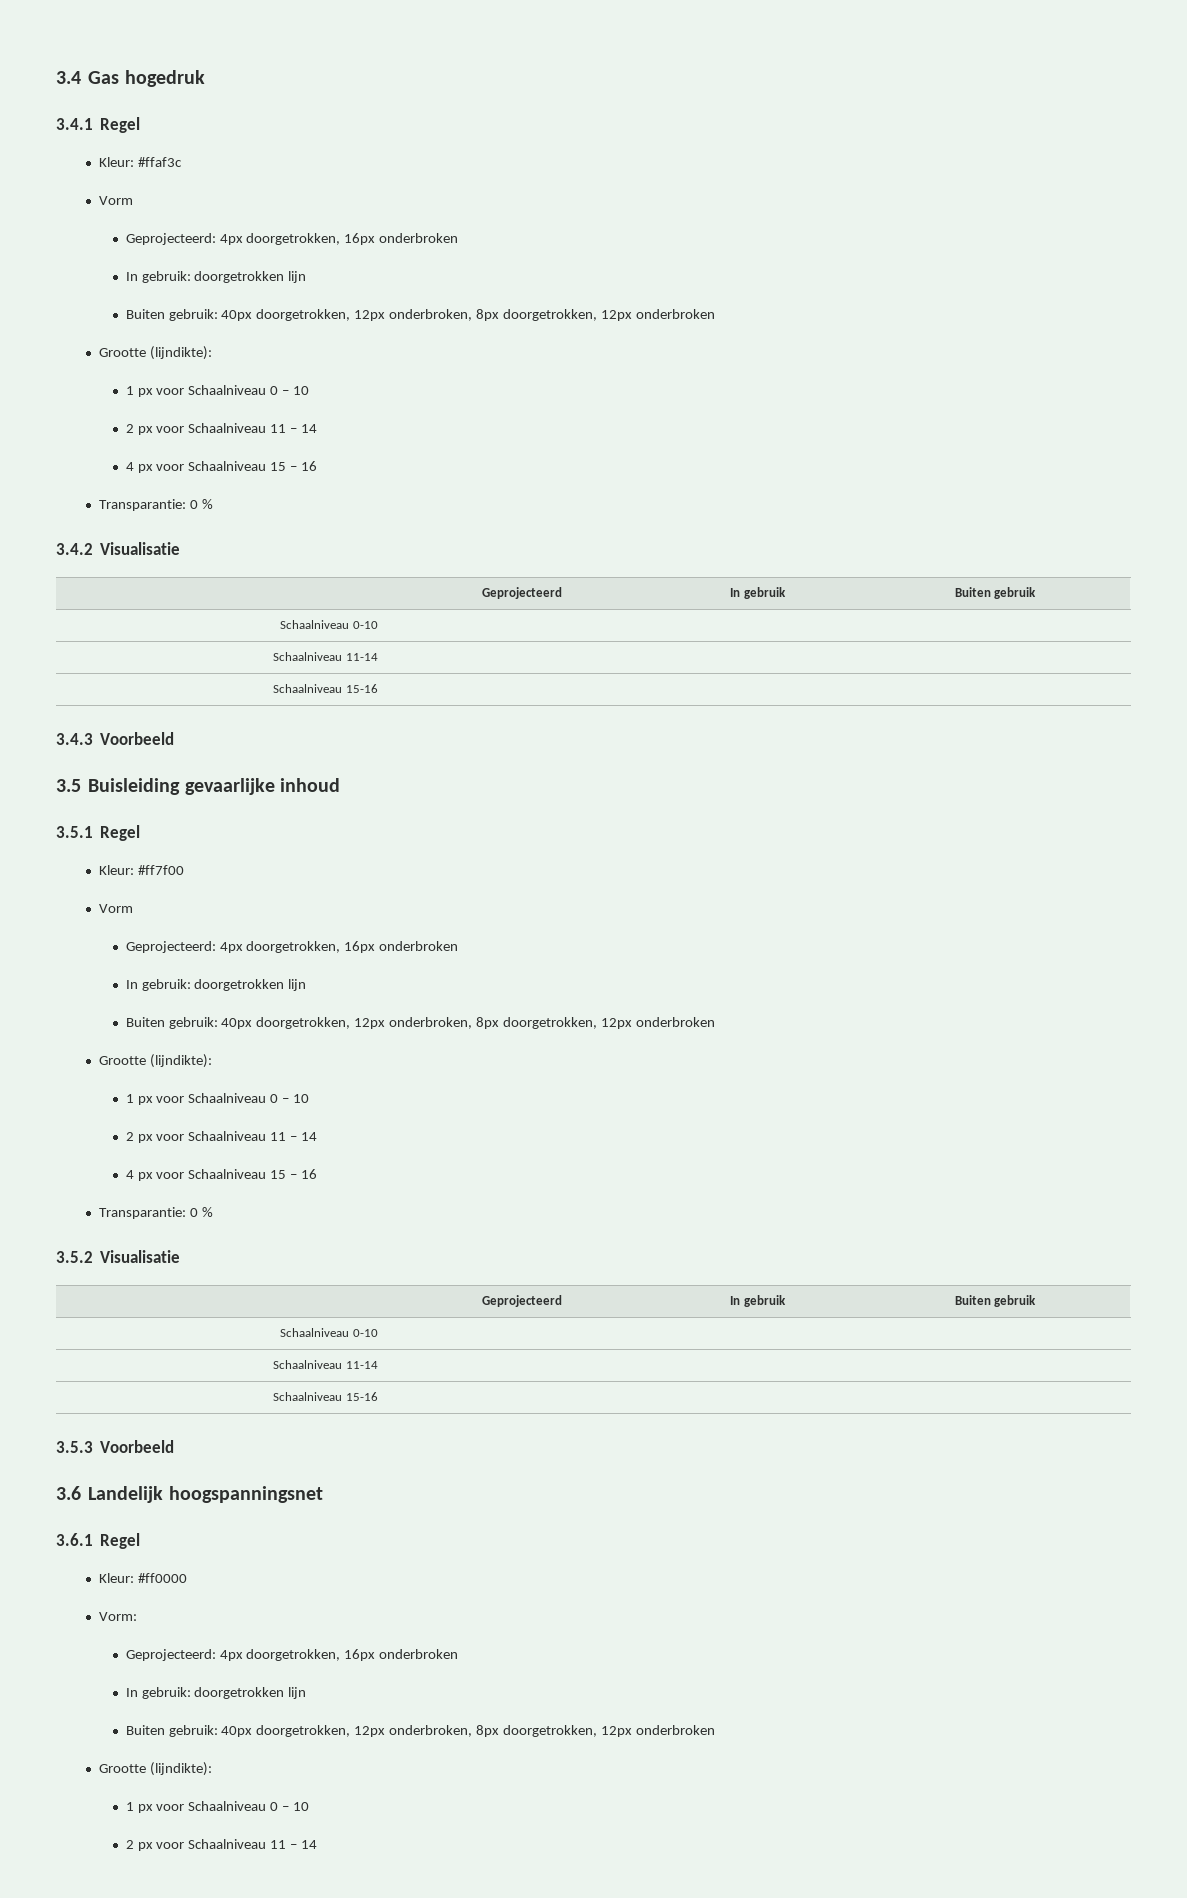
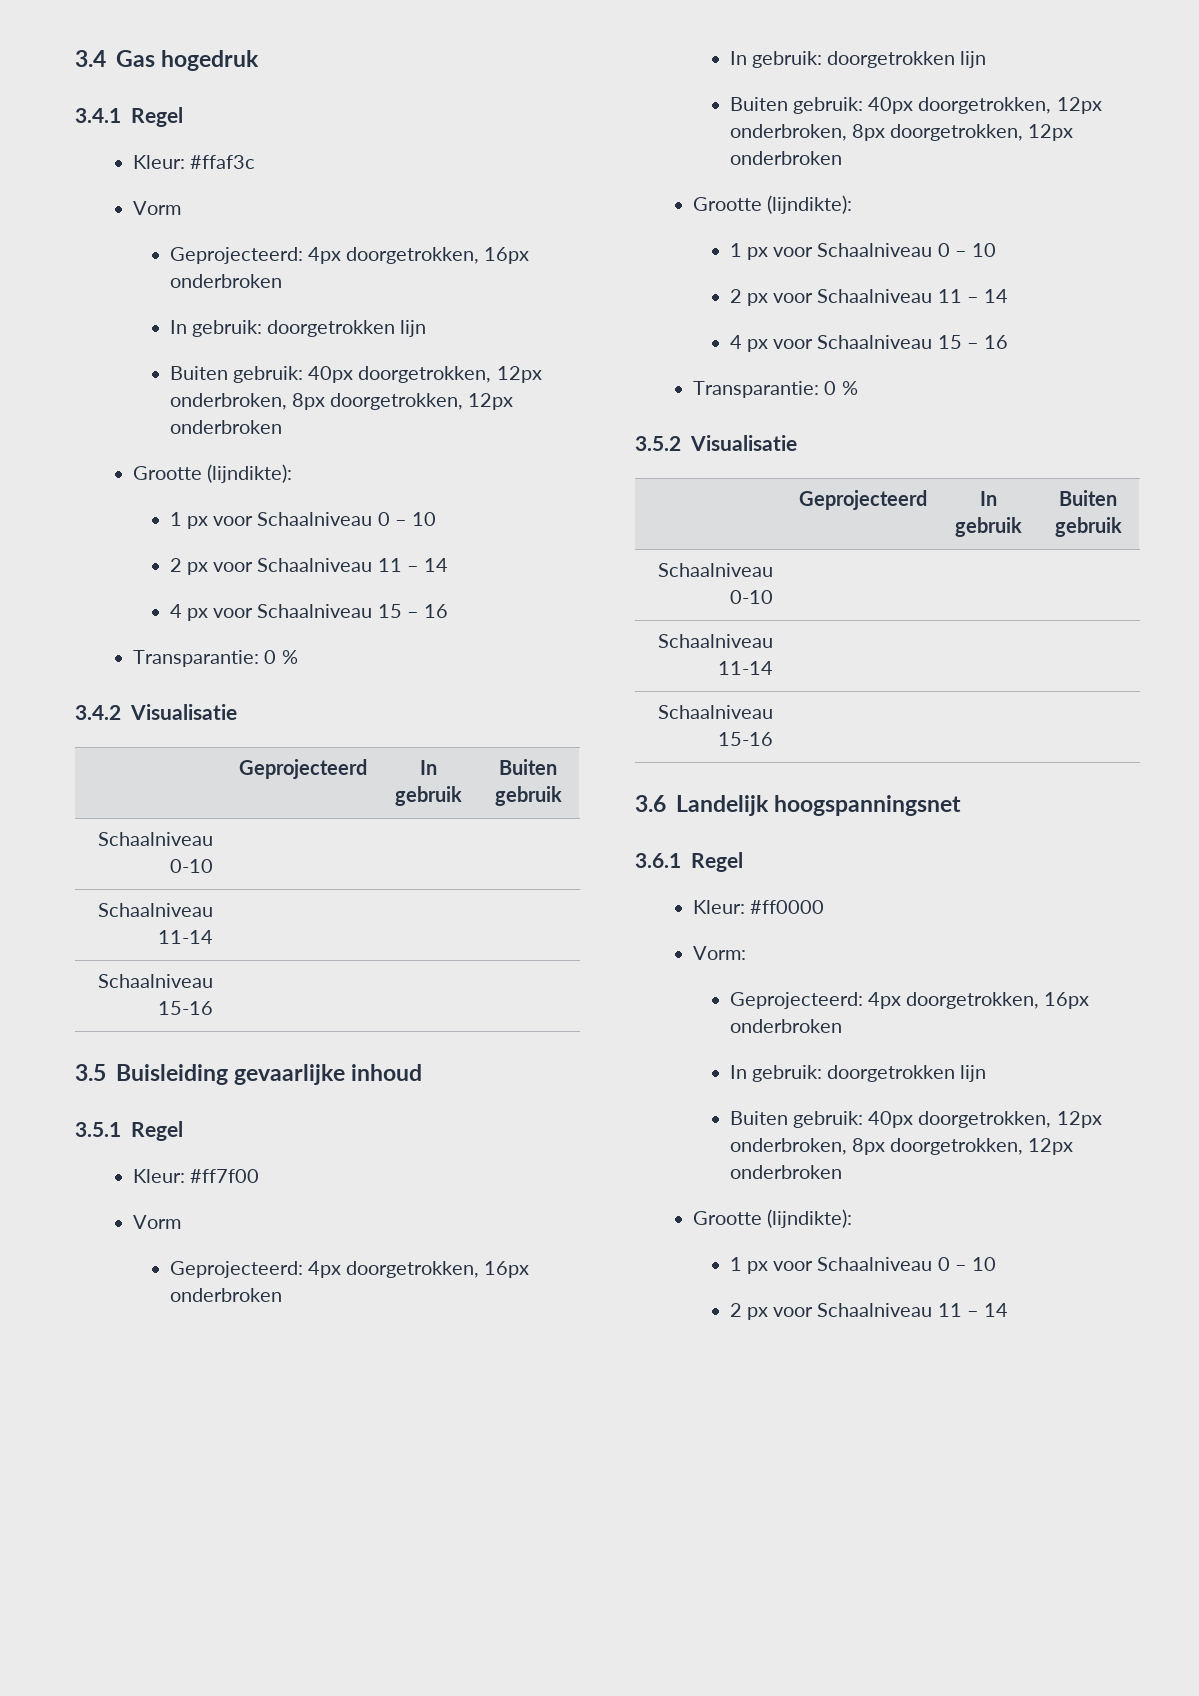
[56,732,175,745] // 3.4.3 Voorbeeld -> (214, 1008) none
[56,1440,175,1453] // 3.5.3 Voorbeeld -> (774, 739) none

